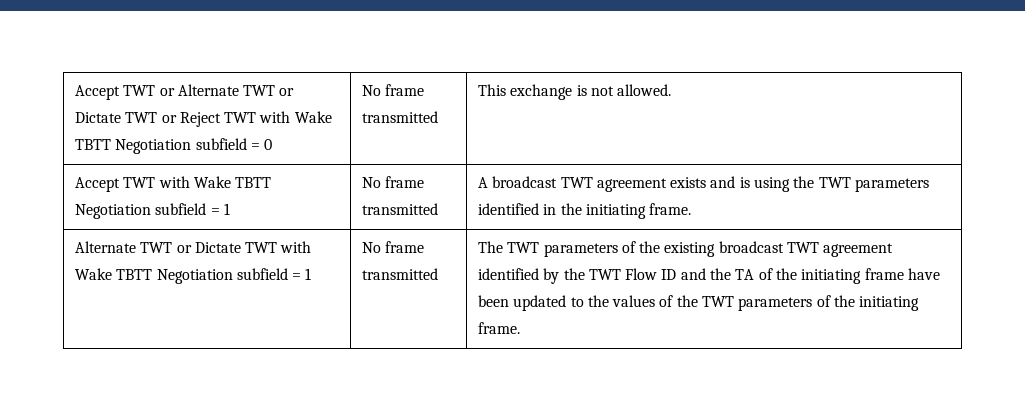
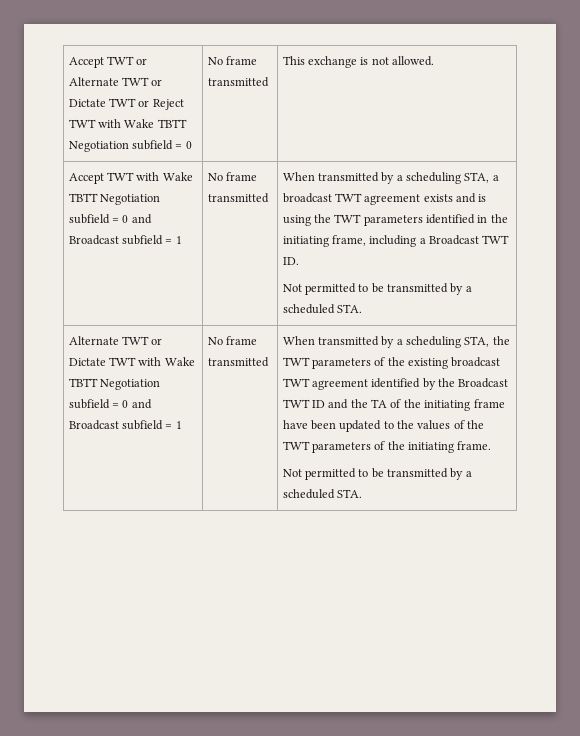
[223,203,230,215] [361,176,425,188] [361,203,438,215] [477,177,488,188] 1 | No frame transmitted | A -> [122,214,152,224] [68,235,182,245] [207,172,257,181] [207,193,269,203] [282,172,499,184] 0 and Broadcast subfield = 1 | No frame transmitted | When transmitted by a scheduling STA, a
[649,203,692,215] frame. -> [331,235,510,247] [282,257,299,265] [282,283,472,295] [282,304,362,314] frame, including a Broadcast TWT ID. // Not permitted to be transmitted by a scheduled STA.
[305,268,312,280] [361,241,425,253] [361,268,438,280] [477,241,503,253] 1 | No frame transmitted | The -> [122,399,152,409] [68,420,182,430] [207,336,257,345] [207,357,269,367] [282,336,510,348] 0 and Broadcast subfield = 1 | No frame transmitted | When transmitted by a scheduling STA, the
[588,268,658,280] TWT Flow -> [458,378,509,388] [282,399,310,408] Broadcast TWT
(520, 328) none -> [282,468,472,480] [282,489,362,499] // Not permitted to be transmitted by a scheduled STA.

